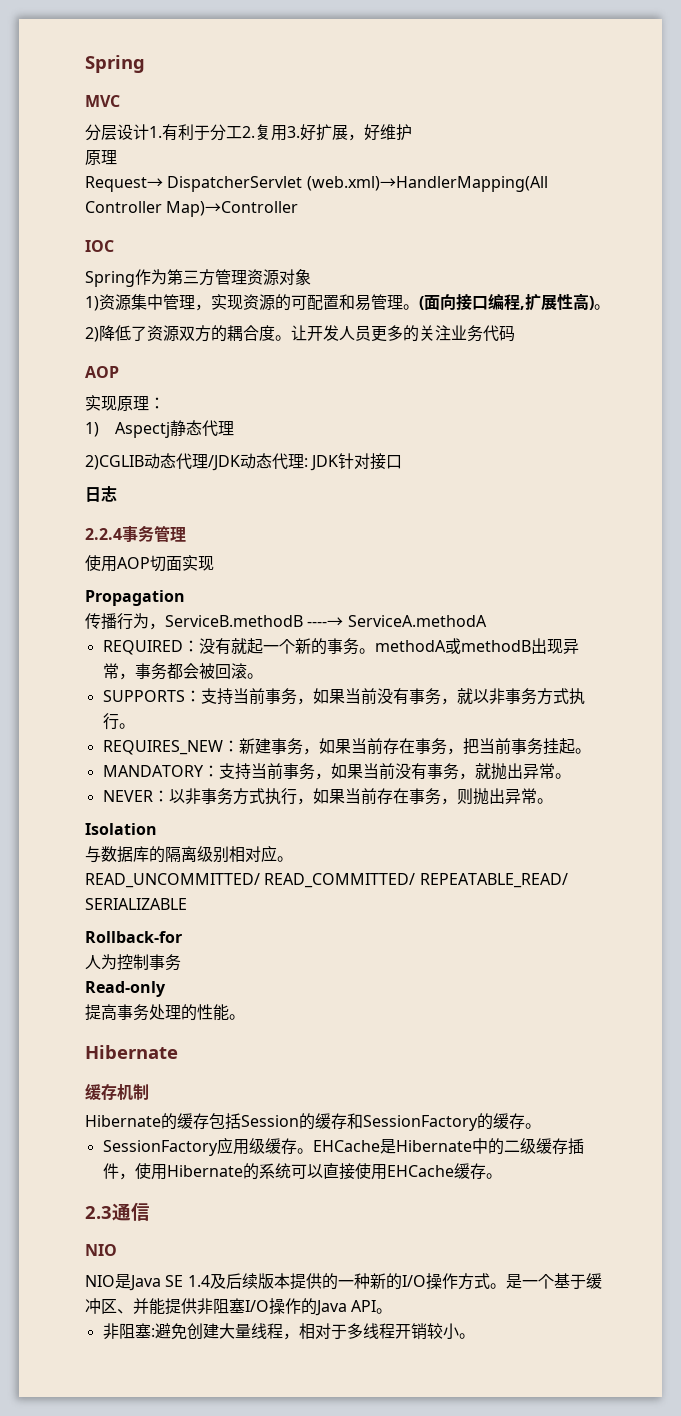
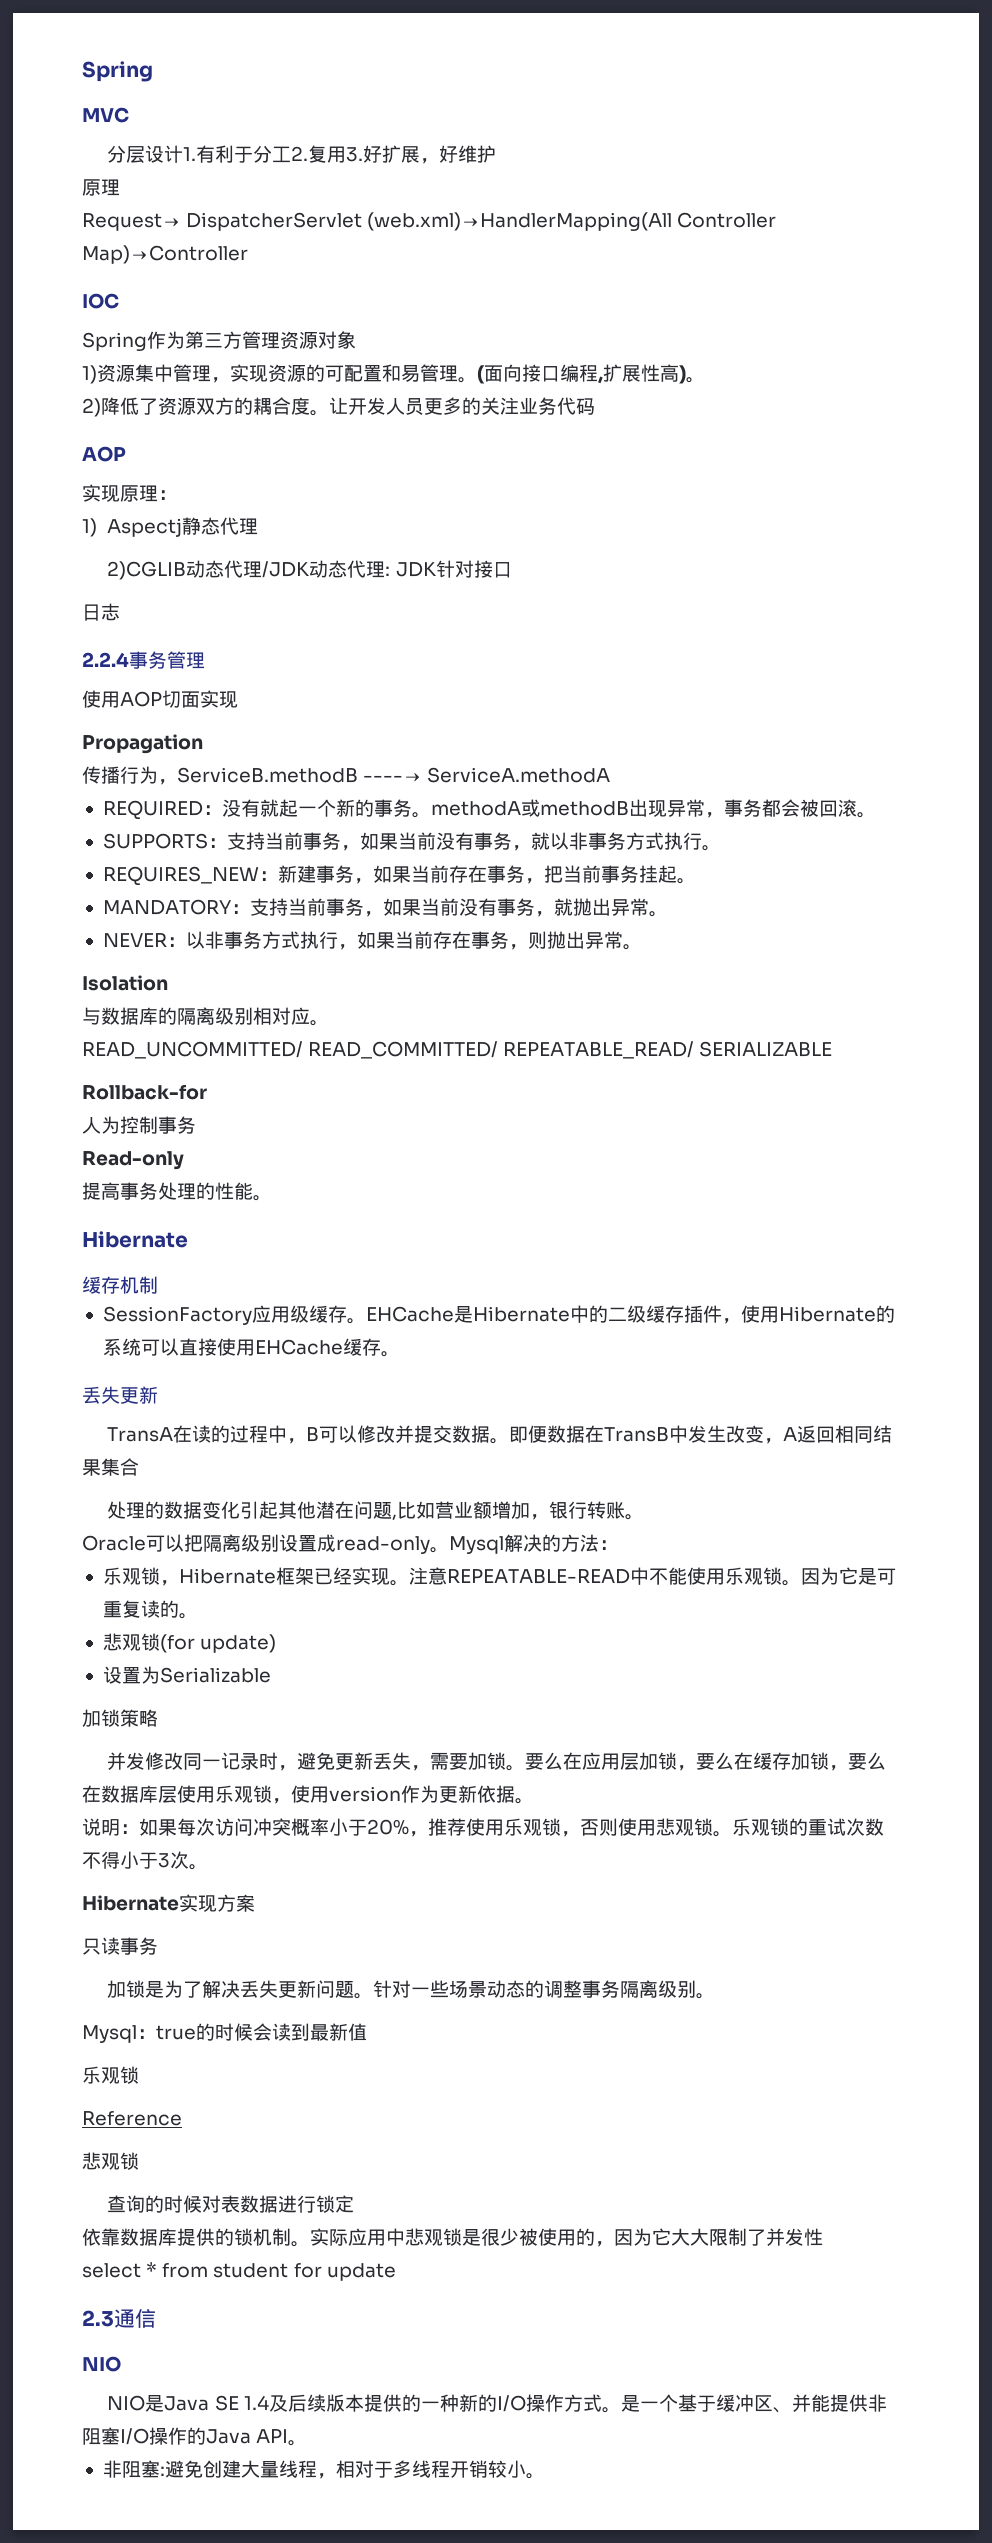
[85,1113,541,1131] // Hibernate的缓存包括Session的缓存和SessionFactory的缓存。 -> (158, 1285) none
(502, 1176) none -> [82,1386,158,1404] [107,1425,893,1444] [82,1458,139,1476] [107,1501,645,1520] [82,1534,618,1554] [102,1567,896,1586] [102,1600,198,1619] [102,1633,277,1653] [102,1666,271,1684] [82,1709,158,1727] [107,1752,887,1771] [82,1785,534,1804] [82,1818,884,1837] [82,1851,208,1870] [82,1894,255,1912] [82,1937,158,1955] [107,1980,716,1999] [82,2023,367,2043] [82,2066,139,2084] [82,2111,182,2126] [82,2152,139,2170] [107,2195,355,2213] [82,2228,823,2247] [82,2262,396,2281] // 丢失更新 // TransA在读的过程中，B可以修改并提交数据。即便数据在TransB中发生改变，A返回相同结果集合 // 处理的数据变化引起其他潜在问题,比如营业额增加，银行转账。 // Oracle可以把隔离级别设置成read-only。Mysql解决的方法： // 乐观锁，Hibernate框架已经实现。注意REPEATABLE-READ中不能使用乐观锁。因为它是可重复读的。 // 悲观锁(for update) // 设置为Serializable // 加锁策略 // 并发修改同一记录时，避免更新丢失，需要加锁。要么在应用层加锁，要么在缓存加锁，要么在数据库层使用乐观锁，使用version作为更新依据。 // 说明：如果每次访问冲突概率小于20%，推荐使用乐观锁，否则使用悲观锁。乐观锁的重试次数不得小于3次。 // Hibernate实现方案 // 只读事务 // 加锁是为了解决丢失更新问题。针对一些场景动态的调整事务隔离级别。 // Mysql：true的时候会读到最新值 // 乐观锁 // Reference // 悲观锁 // 查询的时候对表数据进行锁定 // 依靠数据库提供的锁机制。实际应用中悲观锁是很少被使用的，因为它大大限制了并发性 // select * from student for update

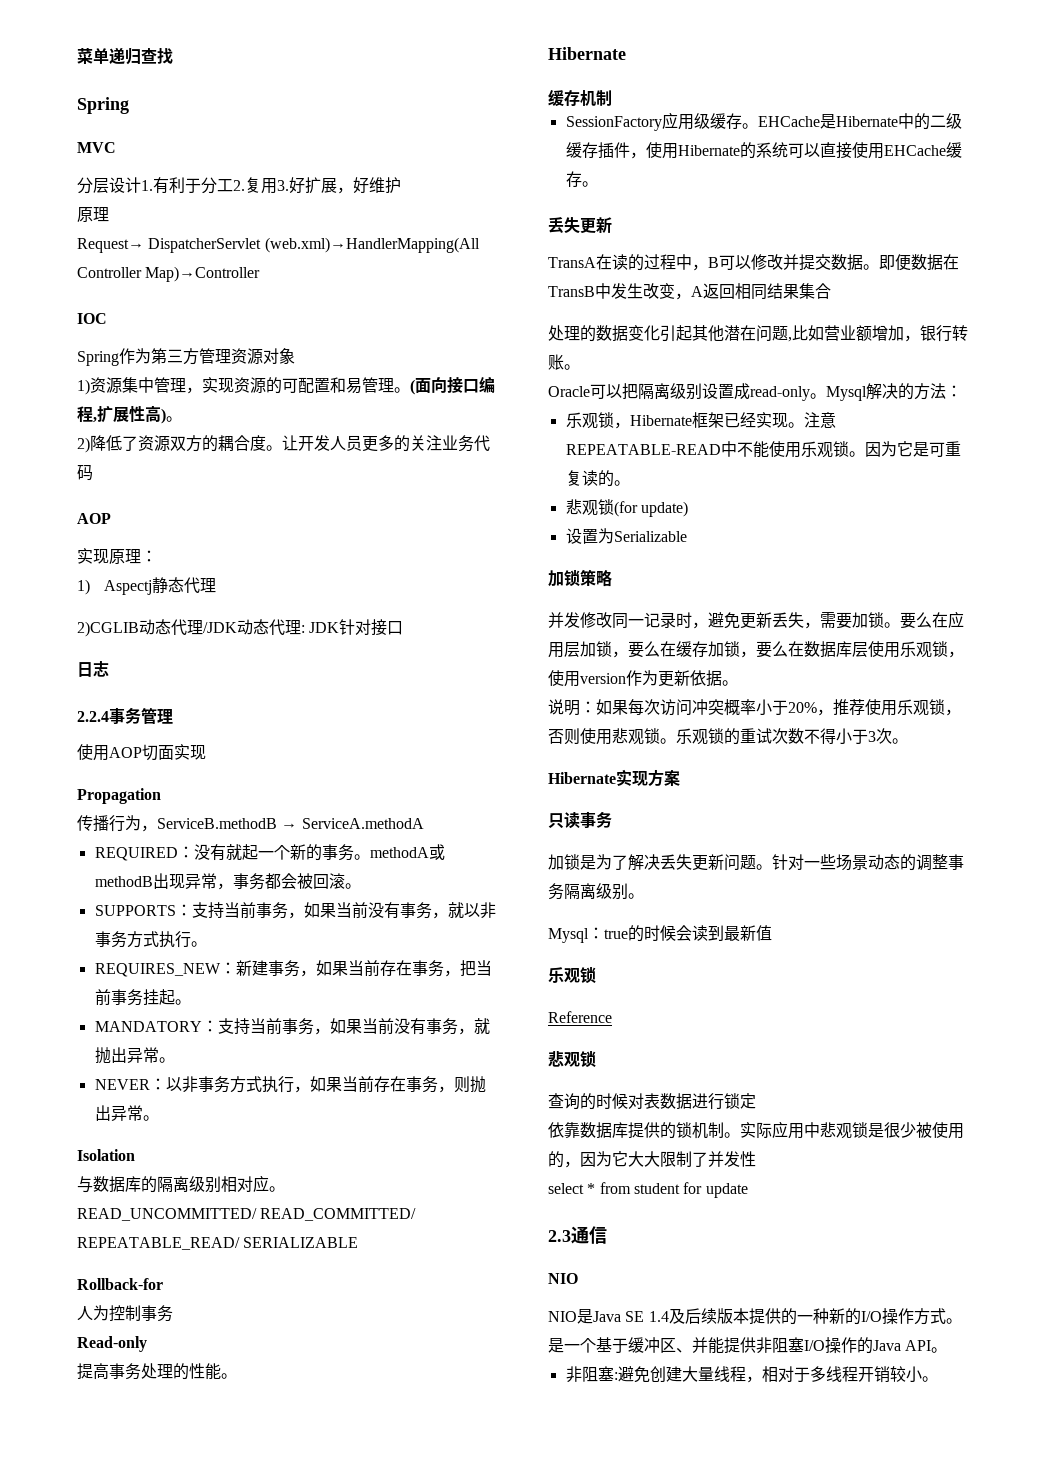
(82, 71) none -> [77,47,173,65] 菜单递归查找 //
[363,773,423,782] ----→ -> [281,823,298,829] →

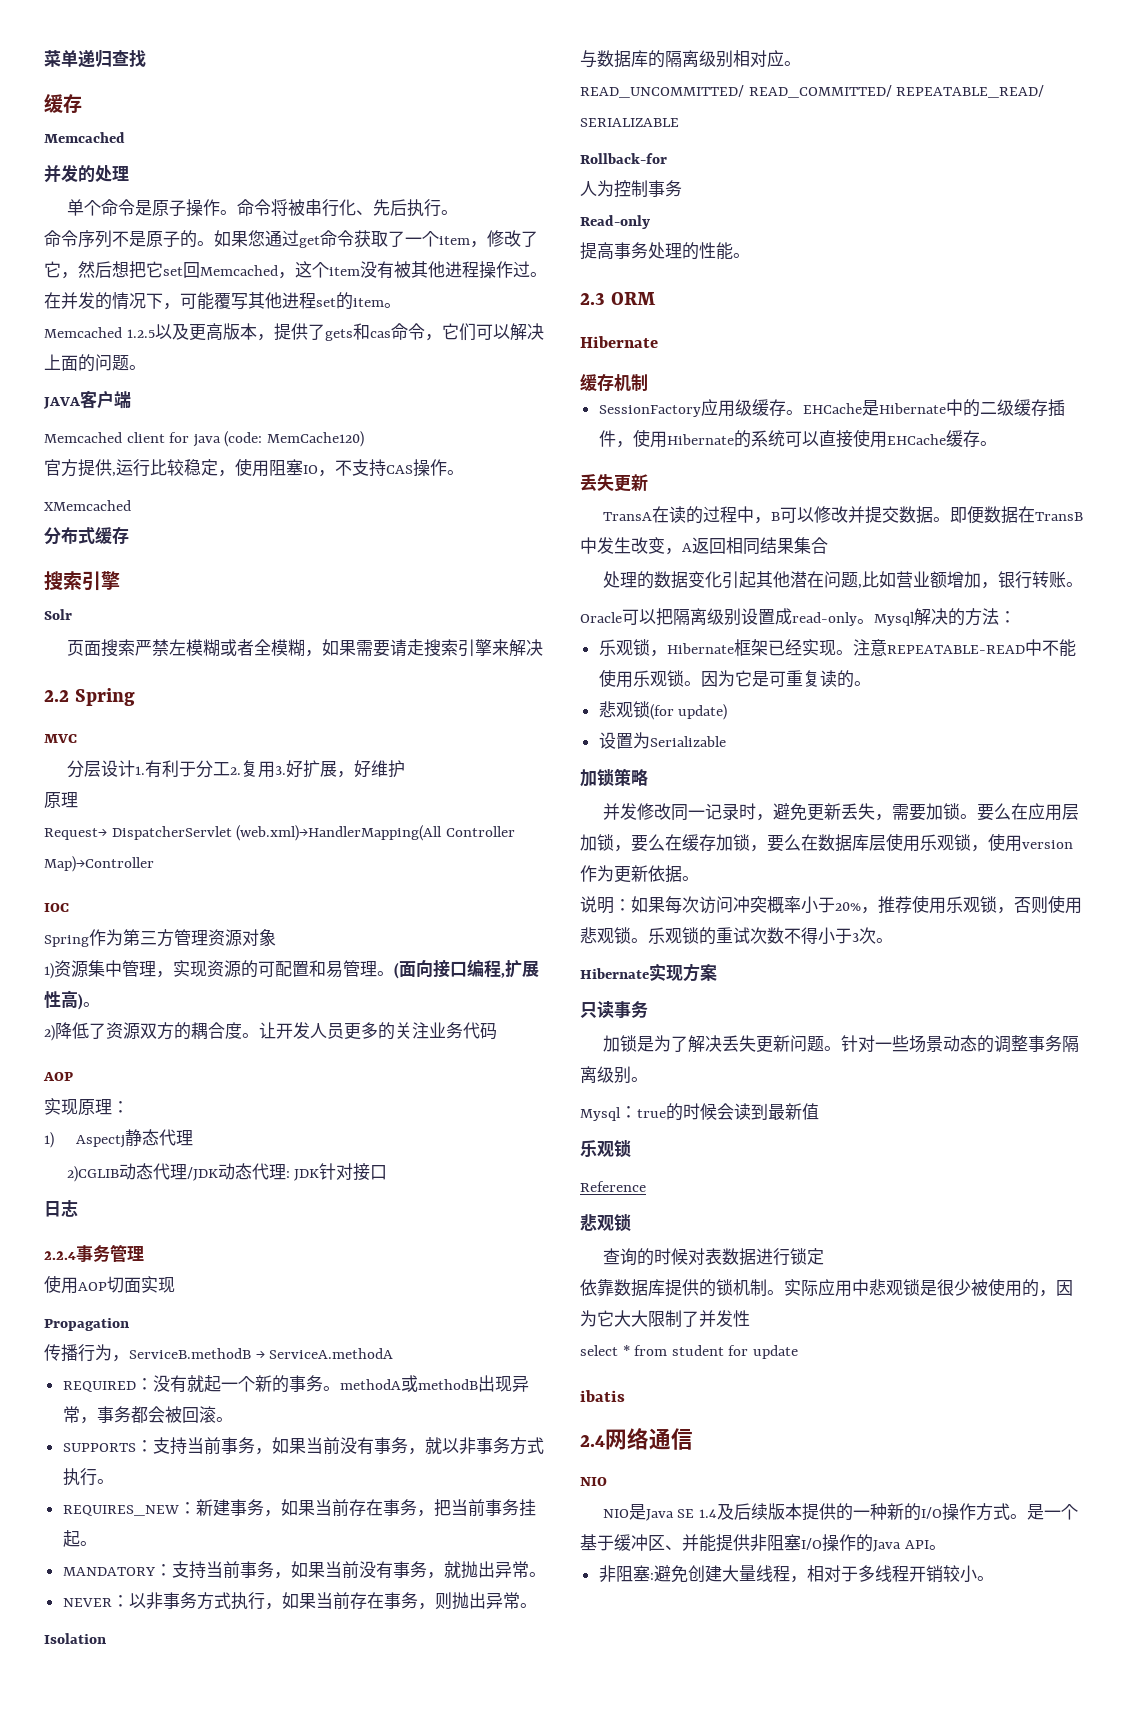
(173, 56) none -> [44,94,82,113] [44,132,125,143] [44,164,129,183] [66,199,458,217] [44,230,538,248] [44,261,547,279] [44,292,401,310] [44,323,544,341] [44,354,146,372] [43,390,131,409] [44,431,364,447] [44,458,464,477] [44,500,131,511] [44,526,129,545] [44,571,120,591] [44,609,72,620] [66,639,543,657] [44,690,69,702] 缓存 // Memcached // 并发的处理 // 单个命令是原子操作。命令将被串行化、先后执行。 // 命令序列不是原子的。如果您通过get命令获取了一个item，修改了它，然后想把它set回Memcached，这个item没有被其他进程操作过。在并发的情况下，可能覆写其他进程set的item。 // Memcached 1.2.5以及更高版本，提供了gets和cas命令，它们可以解决上面的问题。 // JAVA客户端 // Memcached client for java (code: MemCache120) // 官方提供,运行比较稳定，使用阻塞IO，不支持CAS操作。 // XMemcached // 分布式缓存 // 搜索引擎 // Solr // 页面搜索严禁左模糊或者全模糊，如果需要请走搜索引擎来解决 // 2.2
(237, 1376) none -> [580,292,656,305] // 2.3 ORM
[548,1230,571,1242] 2.3 -> [580,1390,625,1402] [580,1427,649,1450] ibatis // 2.4网络

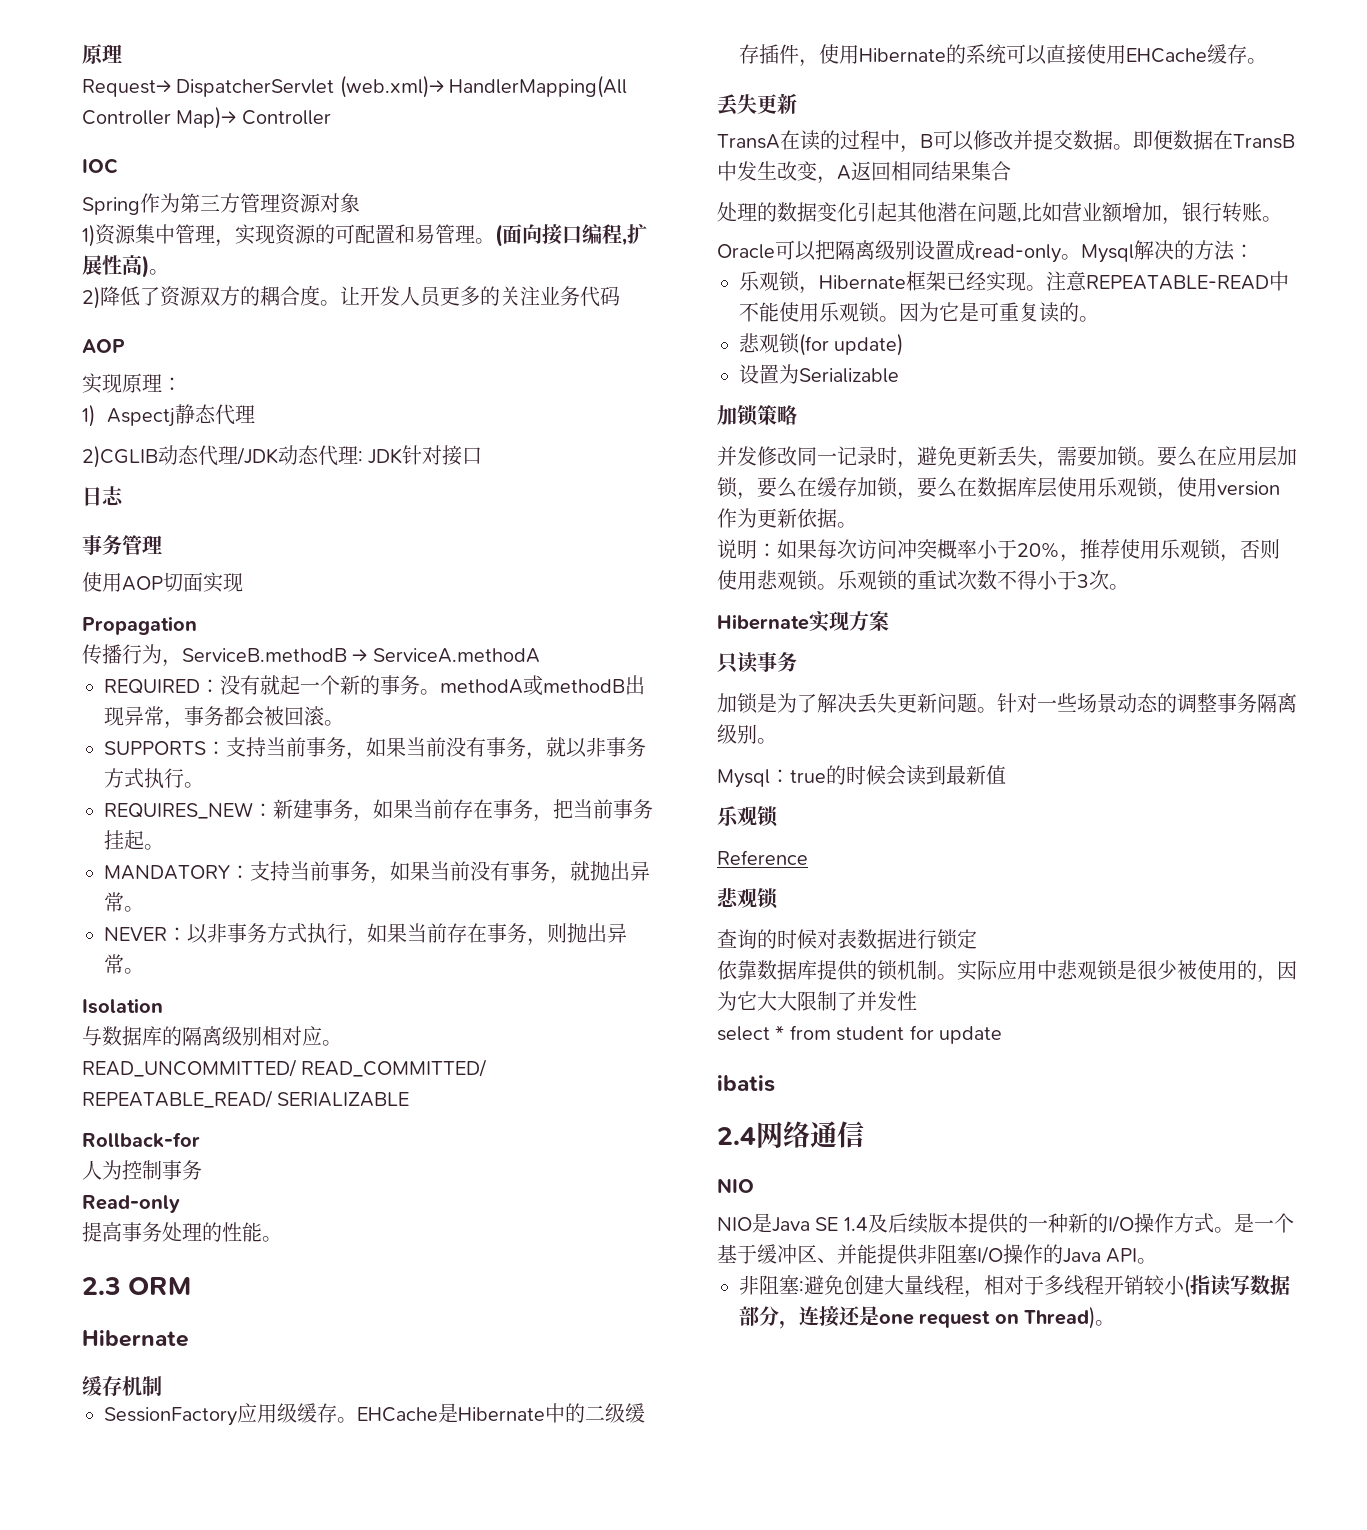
[44,49,146,68] [44,94,82,113] [44,132,125,143] [44,164,129,183] [66,199,458,217] [44,230,538,248] [44,261,547,279] [44,292,401,310] [44,323,544,341] [44,354,146,372] [43,390,131,409] [44,431,364,447] [44,458,464,477] [44,500,131,511] [44,526,129,545] [44,571,120,591] [44,609,72,620] [66,639,543,657] [44,688,135,706] [44,734,77,743] [66,760,405,778] [44,792,78,808] [44,825,515,841] [44,856,154,872] 菜单递归查找 // 缓存 // Memcached // 并发的处理 // 单个命令是原子操作。命令将被串行化、先后执行。 // 命令序列不是原子的。如果您通过get命令获取了一个item，修改了它，然后想把它set回Memcached，这个item没有被其他进程操作过。在并发的情况下，可能覆写其他进程set的item。 // Memcached 1.2.5以及更高版本，提供了gets和cas命令，它们可以解决上面的问题。 // JAVA客户端 // Memcached client for java (code: MemCache120) // 官方提供,运行比较稳定，使用阻塞IO，不支持CAS操作。 // XMemcached // 分布式缓存 // 搜索引擎 // Solr // 页面搜索严禁左模糊或者全模糊，如果需要请走搜索引擎来解决 // 2.2 Spring // MVC // 分层设计1.有利于分工2.复用3.好扩展，好维护 // 原理 // Request→ DispatcherServlet (web.xml)→HandlerMapping(All Controller Map)→Controller -> [82,44,122,64] [82,75,628,98] [82,106,331,129] 原理 // Request→ DispatcherServlet (web.xml)→ HandlerMapping(All Controller Map)→ Controller
[44,1251,76,1260] 2.2.4 -> (124, 496) none
(977, 1574) none -> [1184,1275,1290,1298] [739,1306,1096,1329] (指读写数据部分，连接还是one request on Thread)

